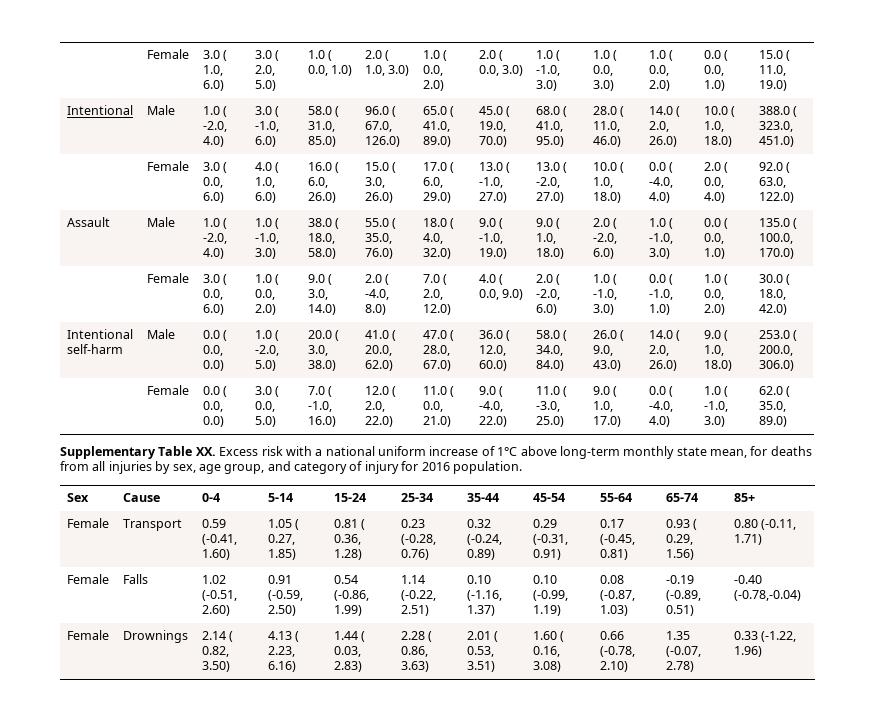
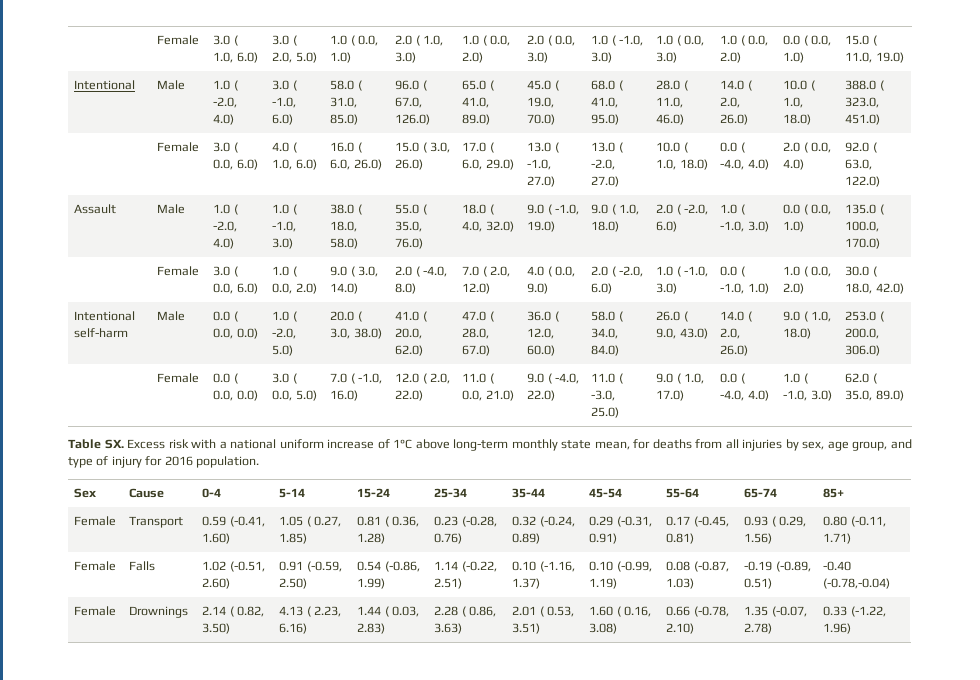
[60,446,216,459] Supplementary Table XX. -> [68,439,124,449] Table SX.
[294,462,347,474] category -> [68,457,93,468] type

